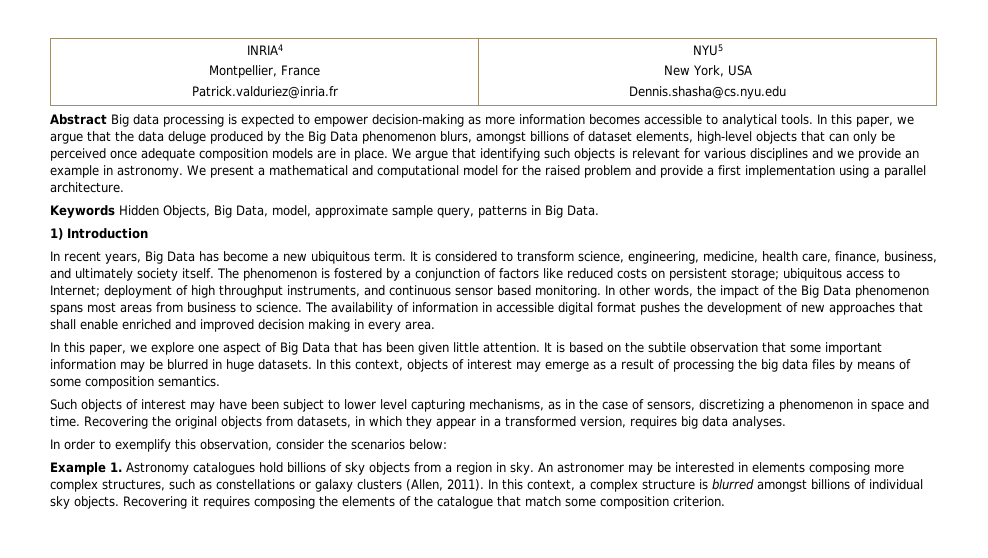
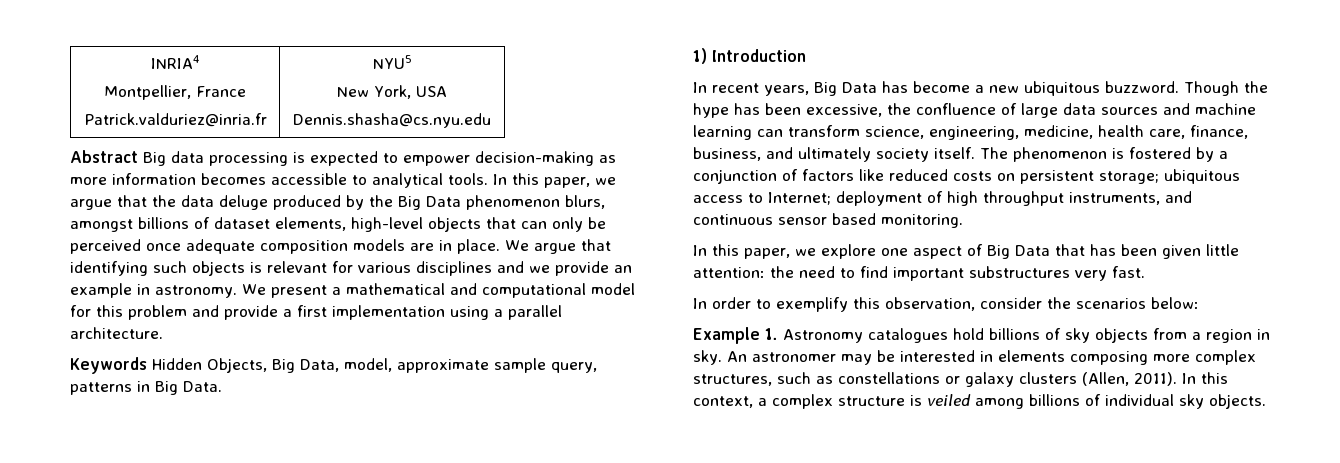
[521,165,580,176] the raised -> [96,305,123,317] this
[374,251,513,262] term. It is considered to -> [1105,81,1268,96] [693,103,1256,118] [693,125,783,140] buzzword. Though the hype has been excessive, the confluence of large data sources and machine learning can
[605,285,929,298] [50,302,923,315] [50,319,435,332] In other words, the impact of the Big Data phenomenon spans most areas from business to science. The availability of information in accessible digital format pushes the development of new approaches that shall enable enriched and improved decision making in every area. -> (963, 221) none
[483,342,882,355] [50,359,911,372] [50,376,220,389] [50,399,929,412] [50,416,786,429] attention. It is based on the subtile observation that some important information may be blurred in huge datasets. In this context, objects of interest may emerge as a result of processing the big data files by means of some composition semantics. // Such objects of interest may have been subject to lower level capturing mechanisms, as in the case of sensors, discretizing a phenomenon in space and time. Recovering the original objects from datasets, in which they appear in a transformed version, requires big data analyses. -> [693,266,1145,281] attention: the need to find important substructures very fast.
[712,479,807,492] blurred amongst -> [927,394,1024,409] veiled among
[123,496,725,509] Recovering it requires composing the elements of the catalogue that match some composition criterion. -> (1266, 401) none

